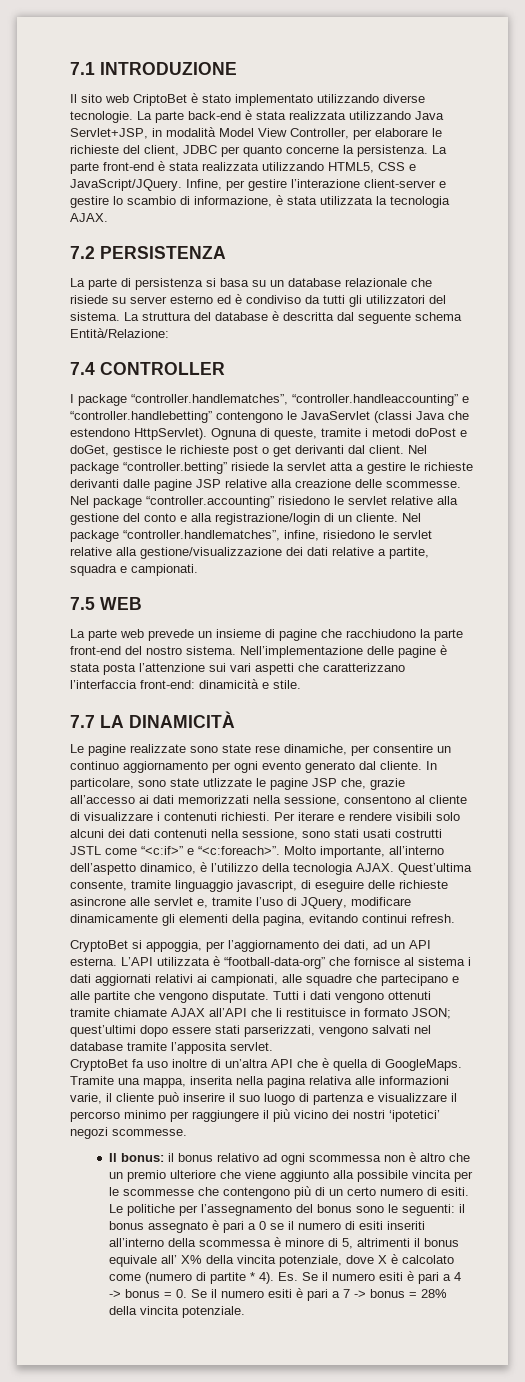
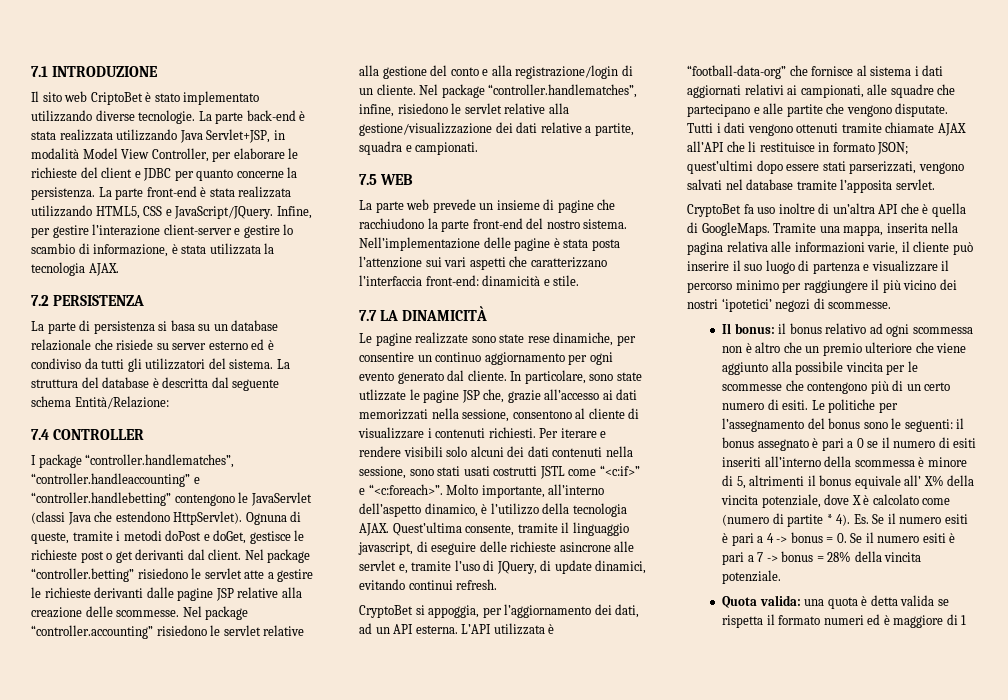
[144,145,179,156] client, -> [101,167,141,178] client e
[231,462,353,471] risiede la servlet atta -> [137,568,265,579] risiedono le servlet atte
(171, 884) none -> [561,522,570,533] il
[351,897,411,906] [70,914,305,926] modificare dinamicamente gli elementi della pagina, -> [540,560,647,574] di update dinamici,
(108, 1133) none -> [813,298,825,309] di
(245, 1312) none -> [722,595,949,609] [722,614,967,628] // Quota valida: una quota è detta valida se rispetta il formato numeri ed è maggiore di 1

